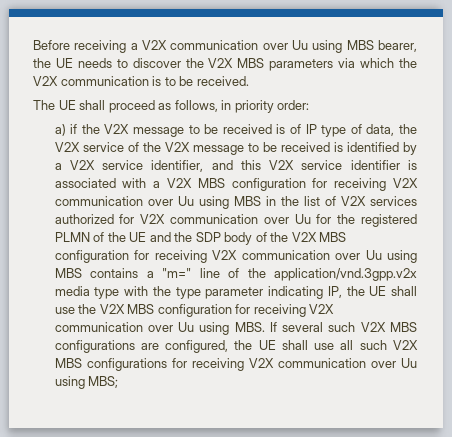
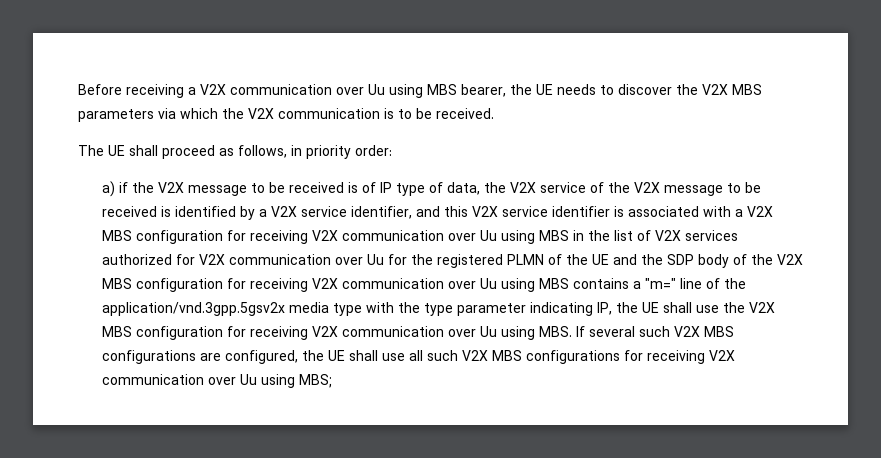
[274,268,418,281] application/vnd.3gpp.v2x -> [101,302,285,316] application/vnd.3gpp.5gsv2x

